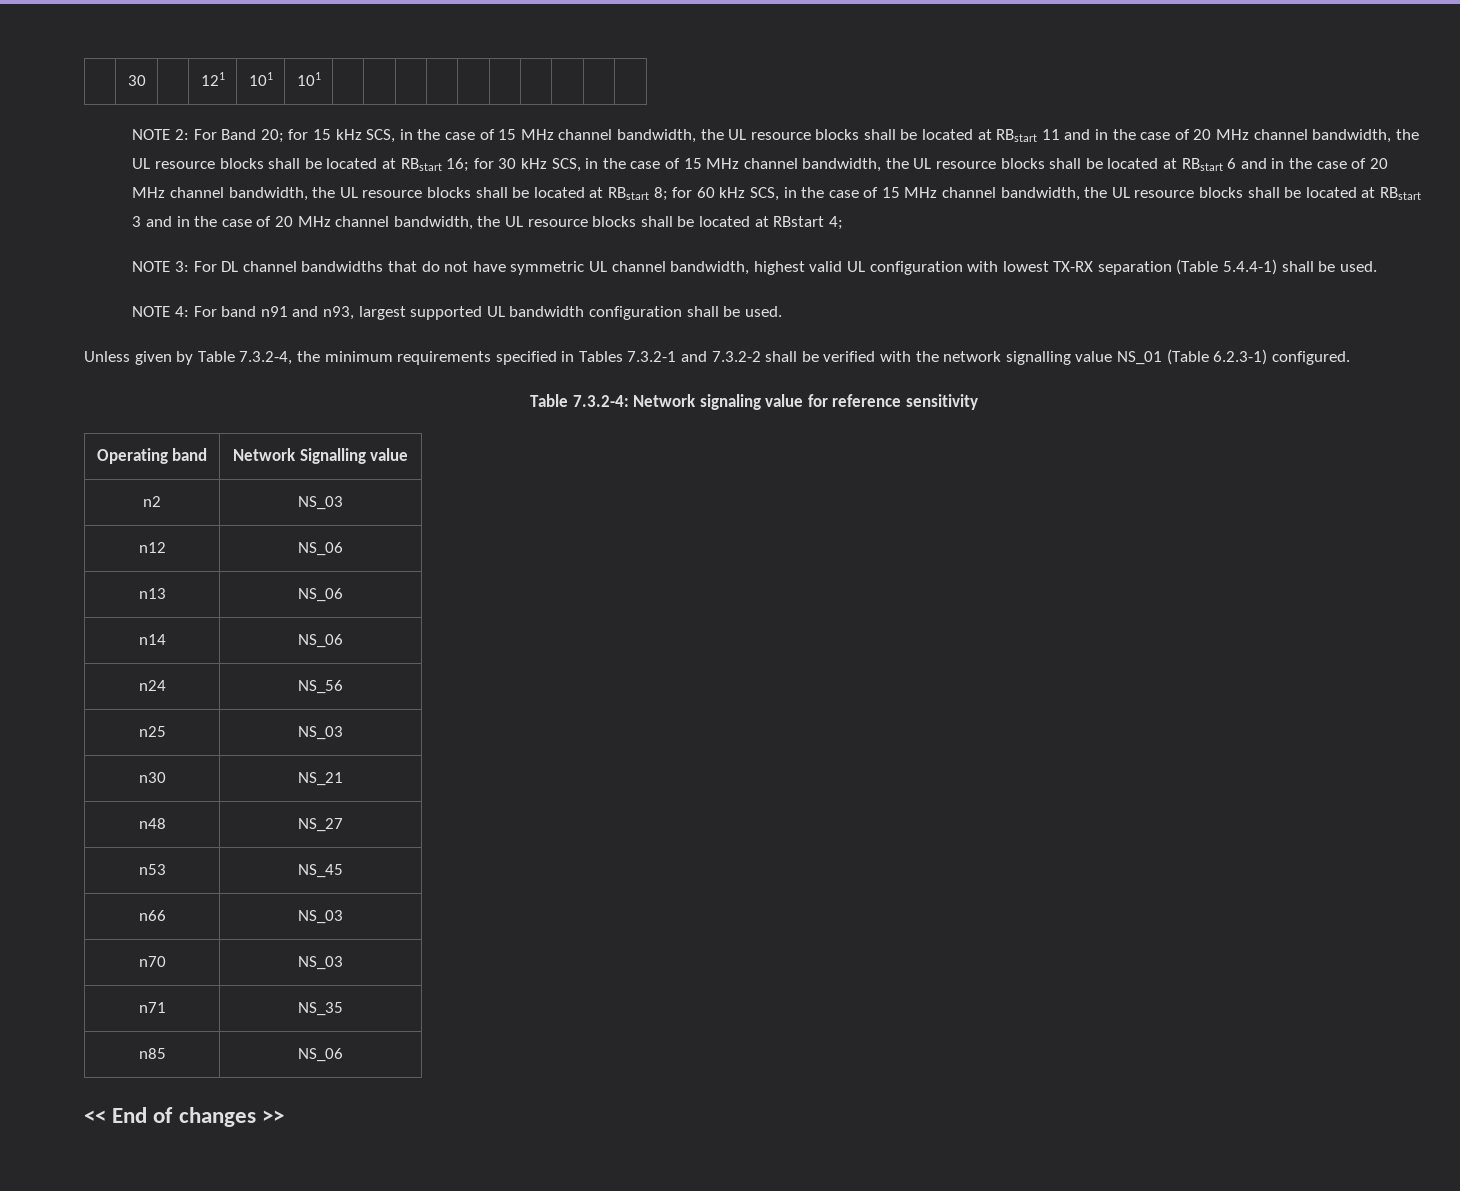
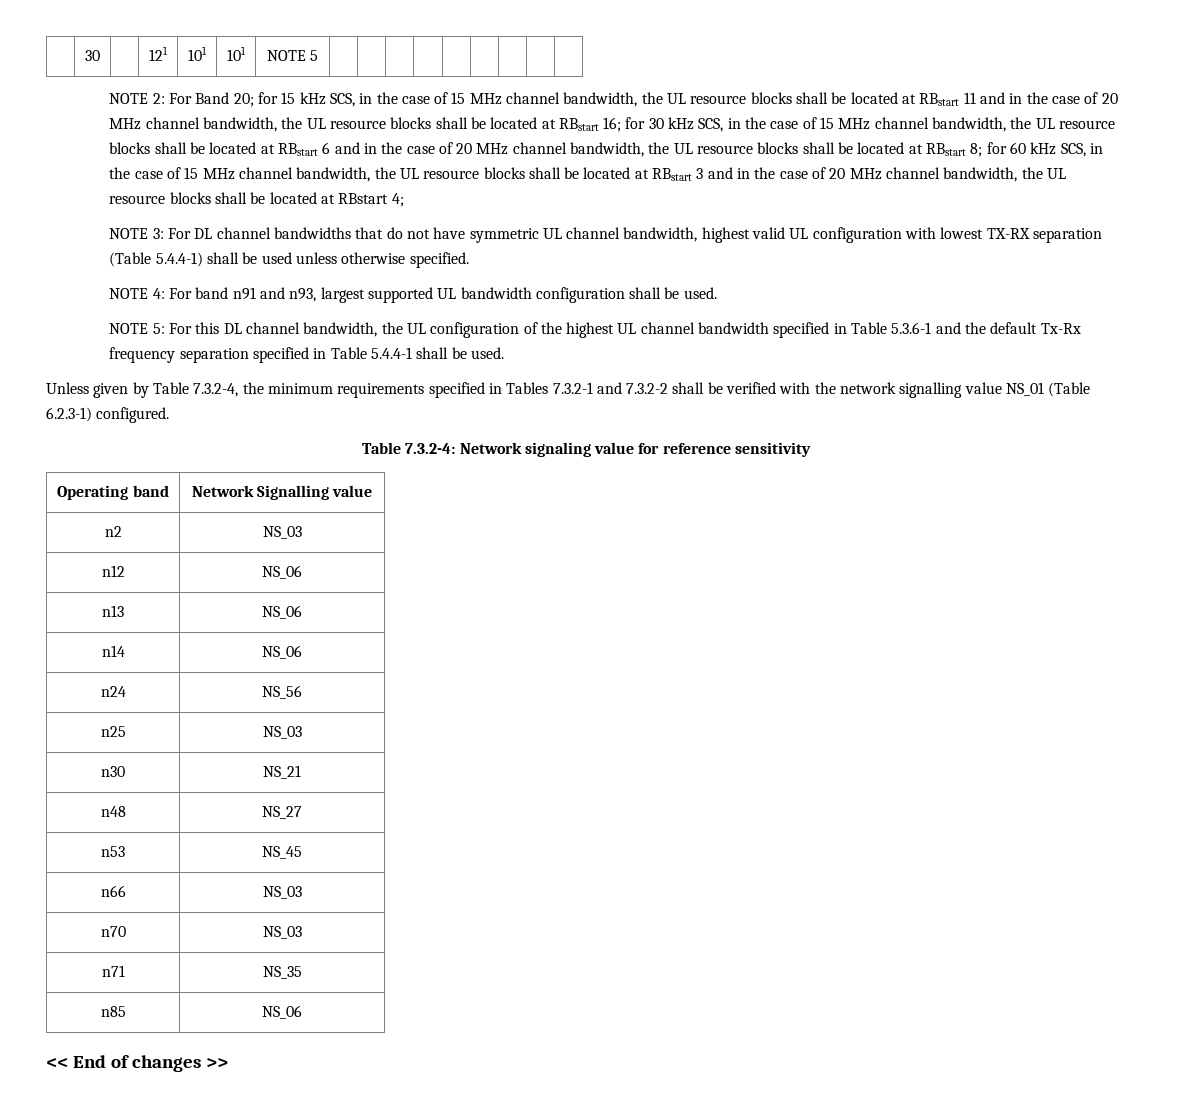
(321, 79) none -> [266,50,319,61] NOTE 5
[1339,261,1377,272] used. -> [261,252,469,268] used unless otherwise specified.
(782, 311) none -> [109,322,1081,338] [109,347,504,363] // NOTE 5: For this DL channel bandwidth, the UL configuration of the highest UL channel bandwidth specified in Table 5.3.6-1 and the default Tx-Rx frequency separation specified in Table 5.4.4-1 shall be used.

